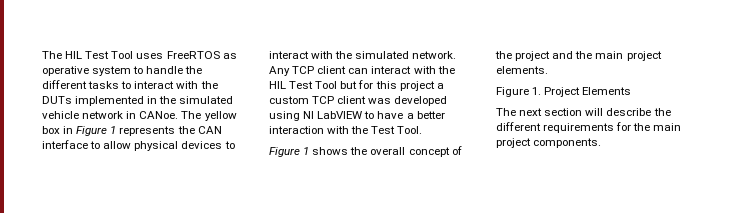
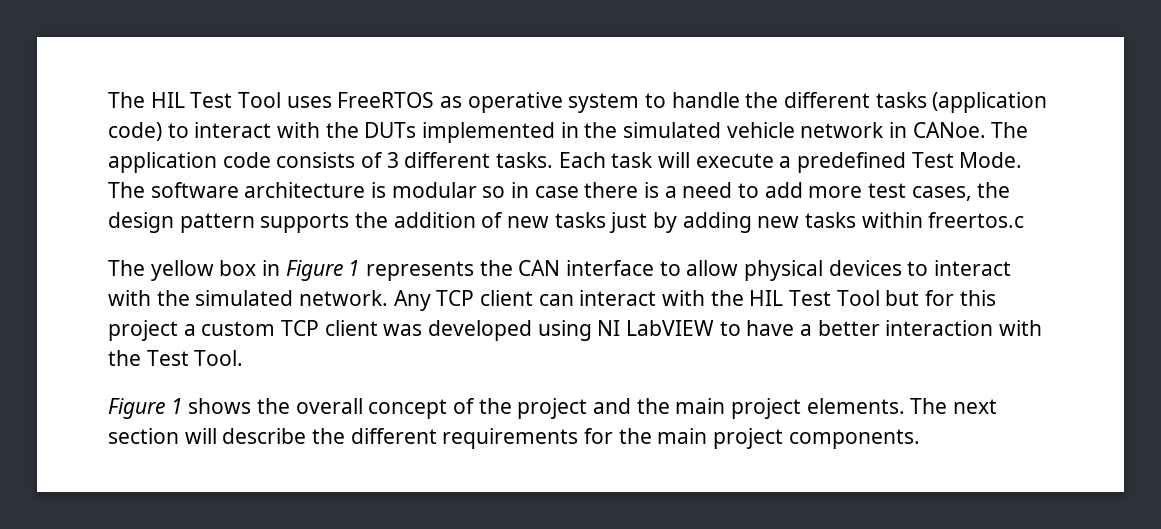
(120, 85) none -> [932,92,1048,113] [108,122,162,141] (application code)
(202, 115) none -> [108,152,1023,173] [108,182,1011,201] [108,212,1025,233] [108,260,145,276] application code consists of 3 different tasks. Each task will execute a predefined Test Mode. The software architecture is modular so in case there is a need to add more test cases, the design pattern supports the addition of new tasks just by adding new tasks within freertos.c // The
[496,87,632,97] // Figure 1. Project Elements // -> (905, 406) none

